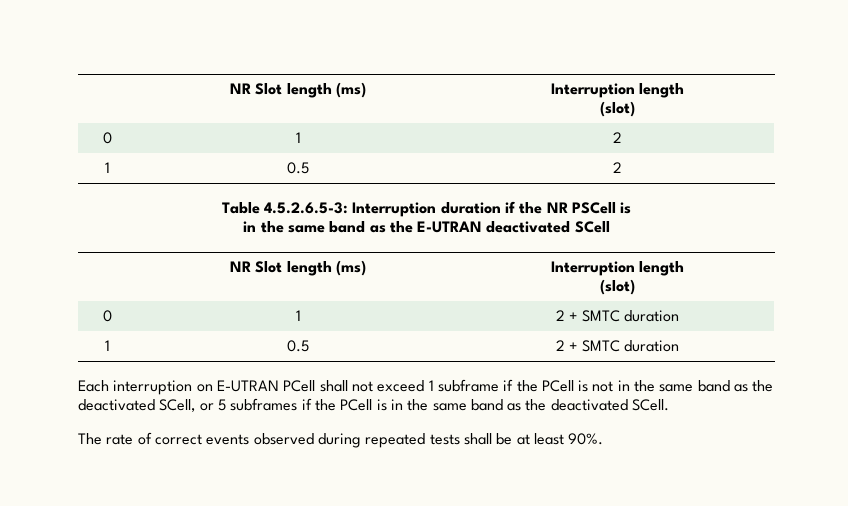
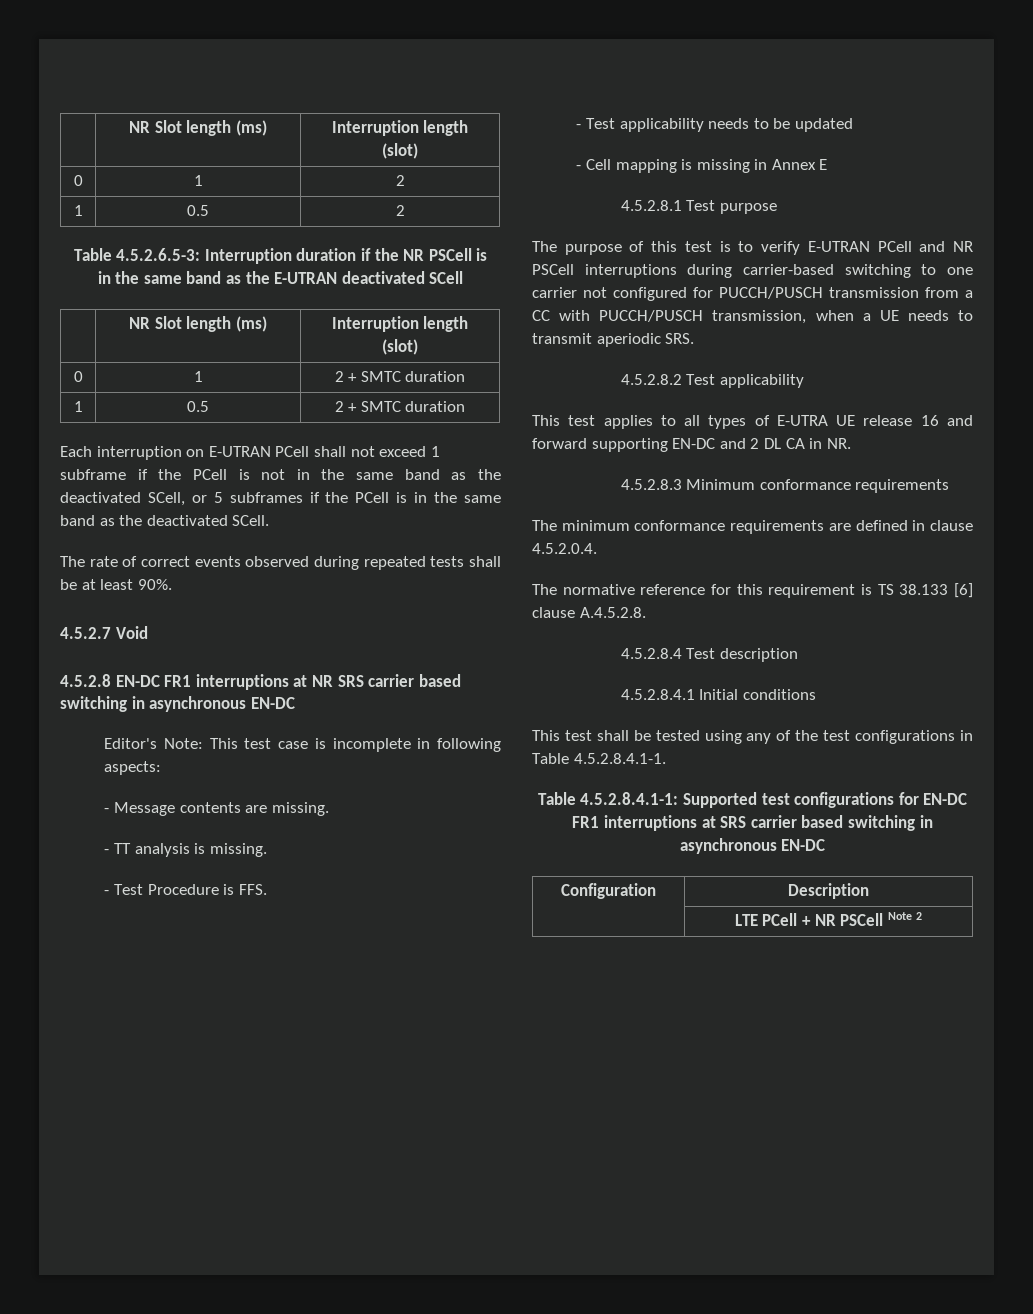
(604, 439) none -> [60,626,148,639] [60,674,461,690] [60,696,295,712] [104,738,501,752] [104,761,162,775] [104,802,329,816] [104,843,267,857] [104,884,267,895] [576,118,853,132] [576,159,828,173] [620,200,777,214] [532,241,973,255] [532,264,973,278] [532,287,973,301] [532,310,973,324] [532,333,695,347] [620,374,804,388] [532,415,973,429] [532,438,851,452] [620,479,950,493] [532,520,973,534] [532,543,597,554] [532,583,973,598] [532,607,646,618] [620,648,798,662] [620,689,816,700] [532,730,974,744] [532,753,666,764] [537,792,968,808] [572,815,933,831] [679,838,826,854] [561,883,656,899] [788,883,869,899] [734,912,923,926] // 4.5.2.7 Void // 4.5.2.8 EN-DC FR1 interruptions at NR SRS carrier based switching in asynchronous EN-DC // Editor's Note: This test case is incomplete in following aspects: // - Message contents are missing. // - TT analysis is missing. // - Test Procedure is FFS. // - Test applicability needs to be updated // - Cell mapping is missing in Annex E // 4.5.2.8.1 Test purpose // The purpose of this test is to verify E-UTRAN PCell and NR PSCell interruptions during carrier-based switching to one carrier not configured for PUCCH/PUSCH transmission from a CC with PUCCH/PUSCH transmission, when a UE needs to transmit aperiodic SRS. // 4.5.2.8.2 Test applicability // This test applies to all types of E-UTRA UE release 16 and forward supporting EN-DC and 2 DL CA in NR. // 4.5.2.8.3 Minimum conformance requirements // The minimum conformance requirements are defined in clause 4.5.2.0.4. // The normative reference for this requirement is TS 38.133 [6] clause A.4.5.2.8. // 4.5.2.8.4 Test description // 4.5.2.8.4.1 Initial conditions // This test shall be tested using any of the test configurations in Table 4.5.2.8.4.1-1. // Table 4.5.2.8.4.1-1: Supported test configurations for EN-DC FR1 interruptions at SRS carrier based switching in asynchronous EN-DC // Configuration | Description // | LTE PCell + NR PSCell Note 2

